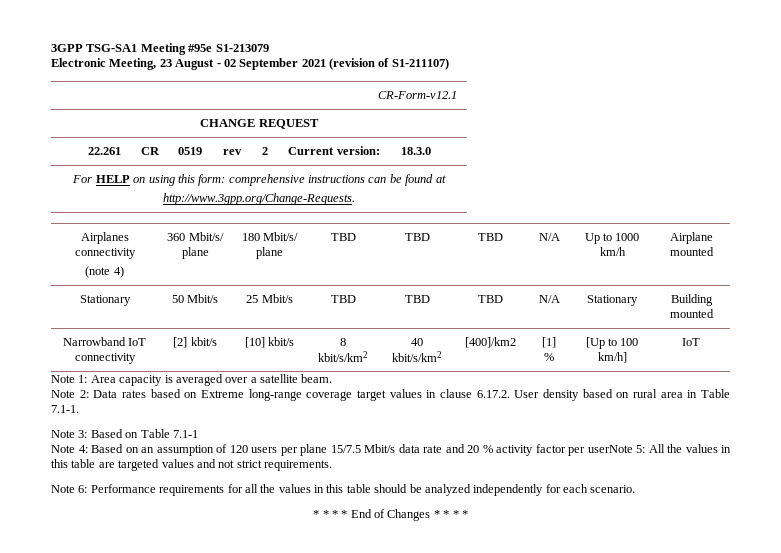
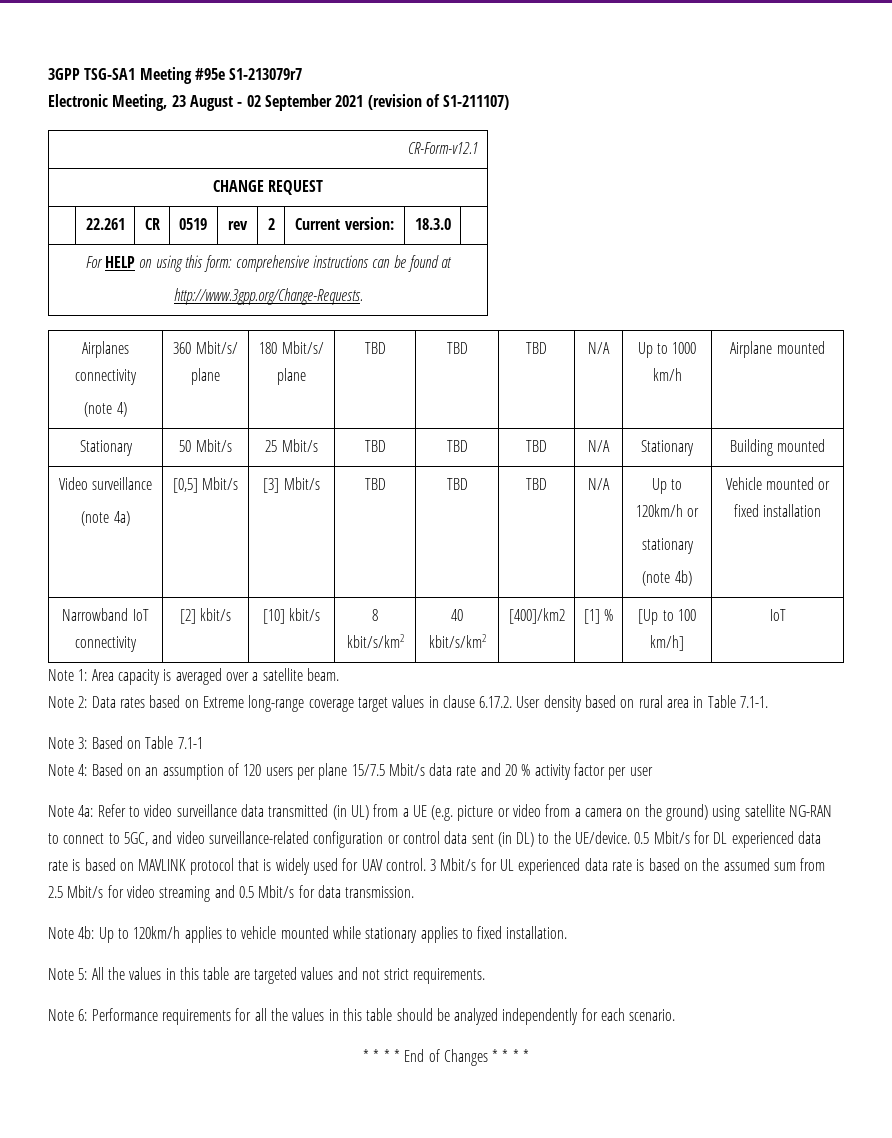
[215,44,269,52] S1-213079 -> [229,68,303,80] S1-213079r7
(714, 313) none -> [58,477,153,490] [81,511,130,526] [172,477,239,493] [263,477,320,493] [364,478,386,490] [446,478,468,490] [526,478,547,490] [588,478,610,490] [651,478,683,494] [635,504,700,517] [641,538,694,554] [642,570,692,586] [725,477,831,490] [733,504,822,517] // Video surveillance // (note 4a) | [0,5] Mbit/s | [3] Mbit/s | TBD | TBD | TBD | N/A | Up to 120km/h or // stationary // (note 4b) | Vehicle mounted or fixed installation
[587,445,633,453] userNote -> [629,767,653,776] [48,804,833,821] [48,831,822,848] [48,858,826,875] [48,885,415,902] [48,926,568,943] [48,968,74,980] user // Note 4a: Refer to video surveillance data transmitted (in UL) from a UE (e.g. picture or video from a camera on the ground) using satellite NG-RAN to connect to 5GC, and video surveillance-related configuration or control data sent (in DL) to the UE/device. 0.5 Mbit/s for DL experienced data rate is based on MAVLINK protocol that is widely used for UAV control. 3 Mbit/s for UL experienced data rate is based on the assumed sum from 2.5 Mbit/s for video streaming and 0.5 Mbit/s for data transmission. // Note 4b: Up to 120km/h applies to vehicle mounted while stationary applies to fixed installation. // Note

